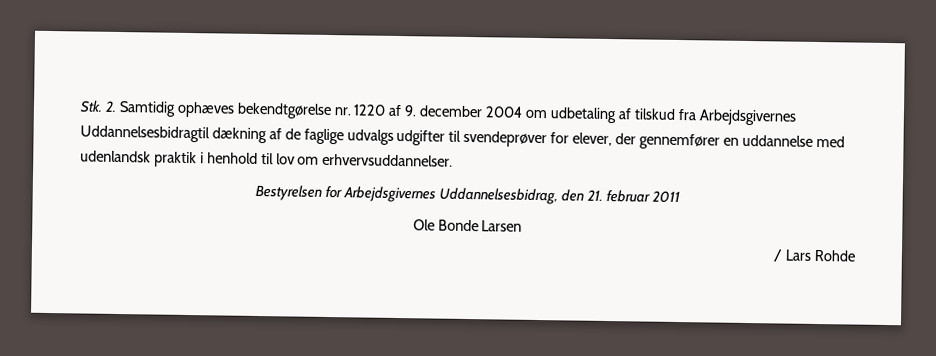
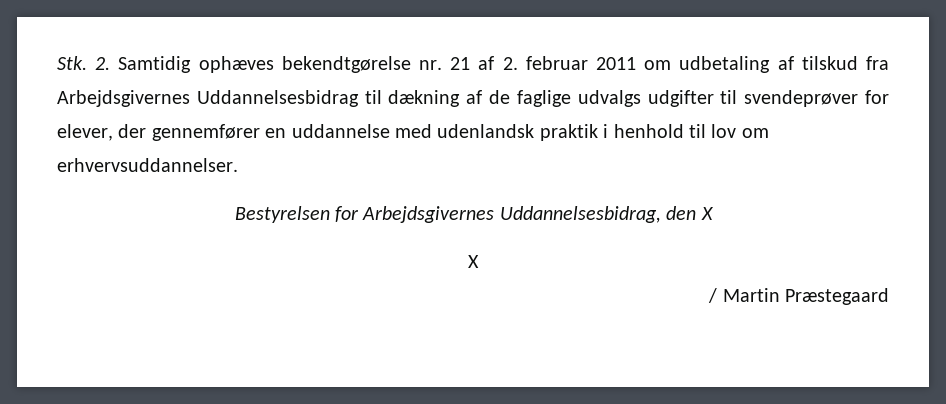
[353,104,524,118] 1220 af 9. december 2004 -> [450,56,636,70] 21 af 2. februar 2011
[80,125,210,143] Uddannelsesbidragtil -> [196,90,382,107] Uddannelsesbidrag til
[586,189,680,204] [412,219,523,232] 21. februar 2011 // Ole Bonde Larsen -> [700,207,714,220] [468,255,479,268] X // X
[785,249,856,262] Lars Rohde -> [722,288,889,305] Martin Præstegaard

